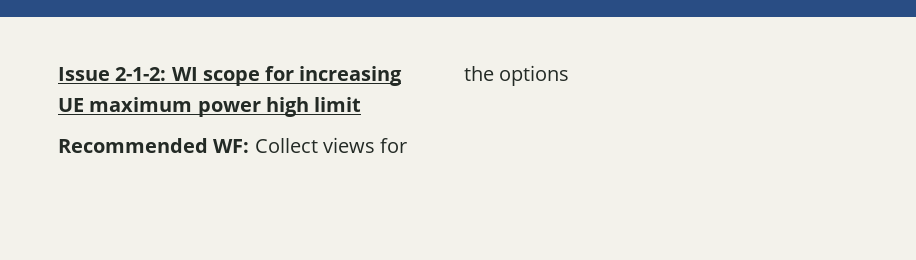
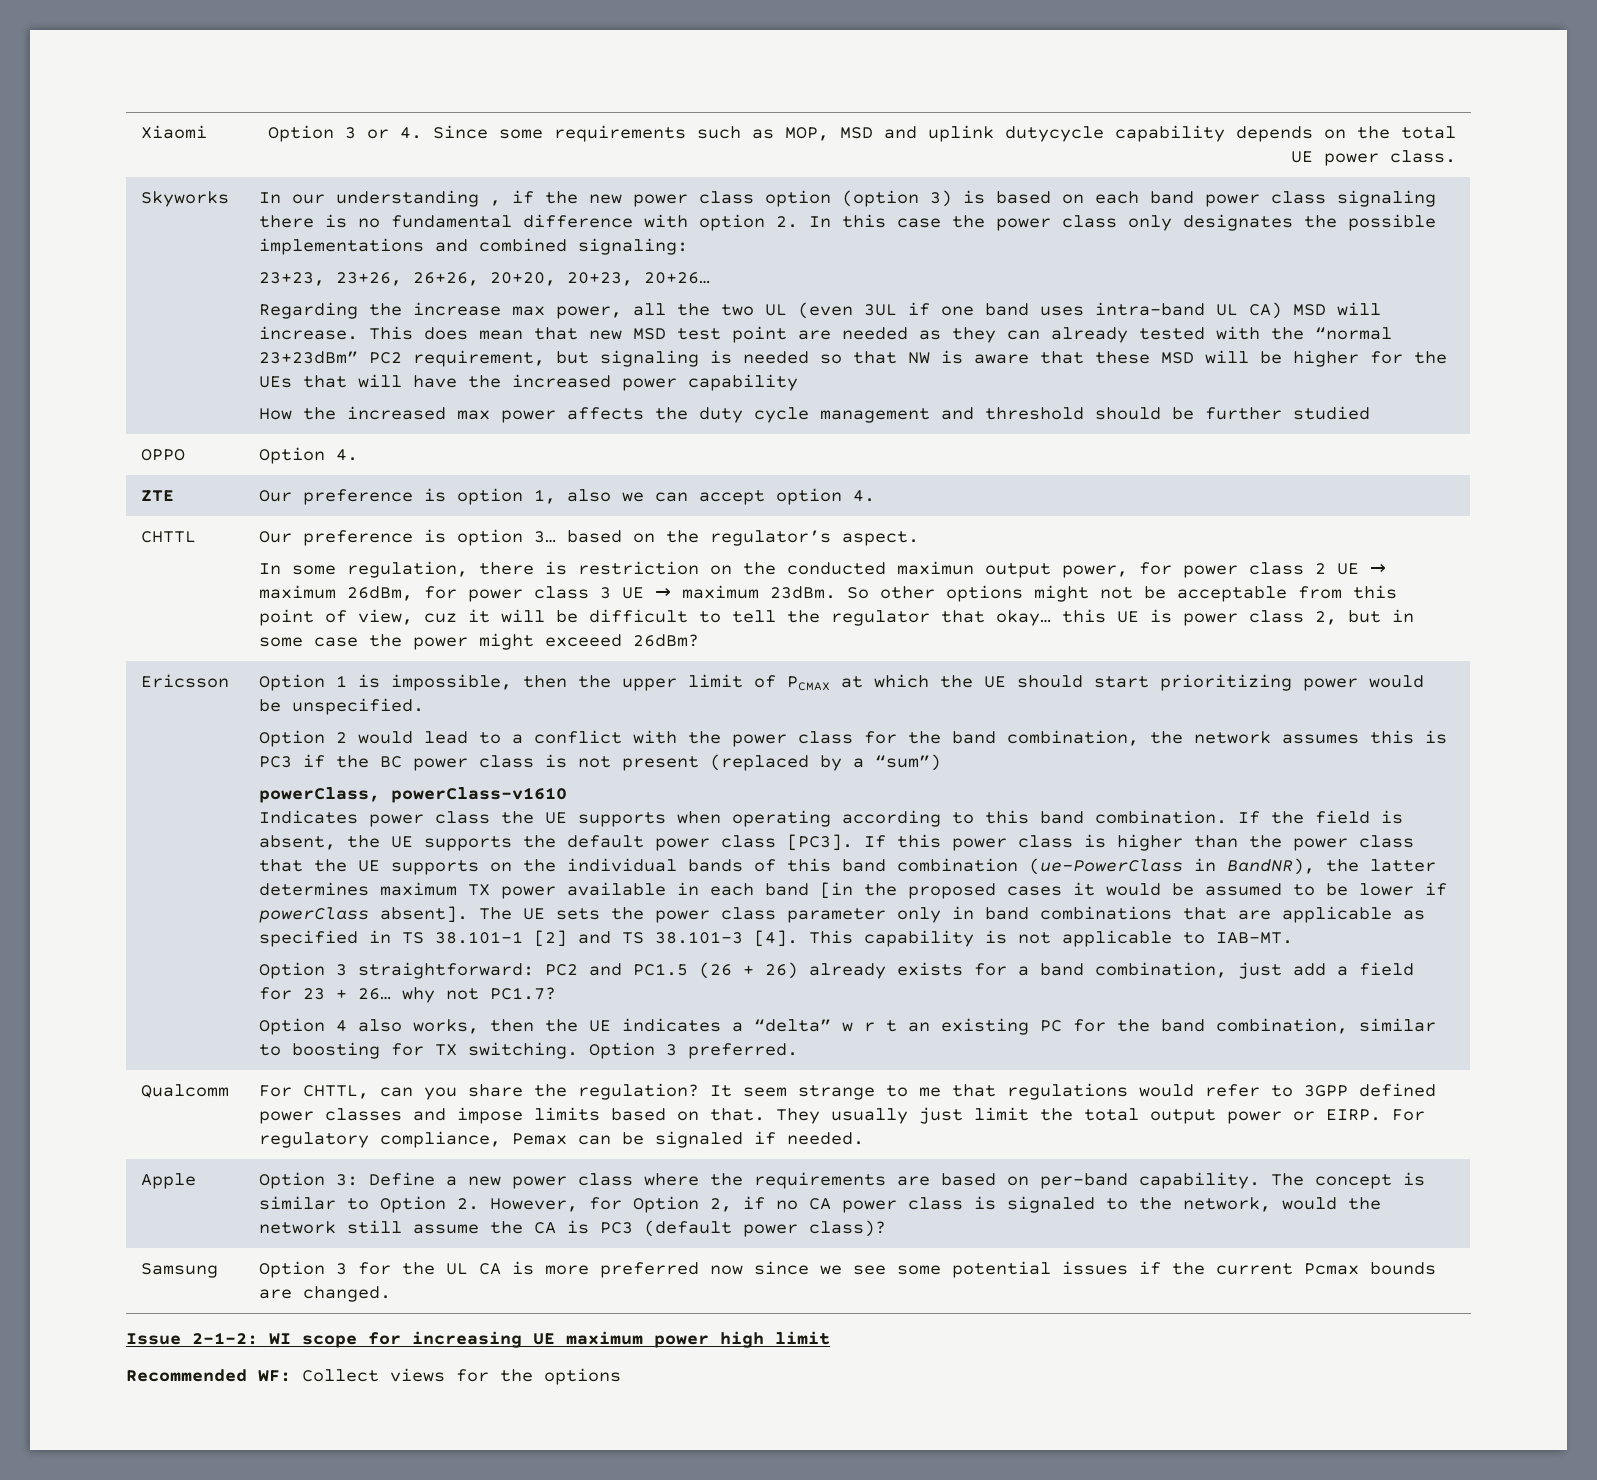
(58, 74) none -> [140,125,207,139] [268,125,1457,142] [1291,150,1457,166] [140,191,229,207] [258,190,1436,207] [258,214,1436,231] [258,238,688,255] [258,272,710,286] [258,302,1381,319] [258,326,1392,343] [258,350,1447,367] [258,374,798,391] [258,406,1370,423] [140,449,185,461] [258,447,358,464] [140,490,174,501] [258,488,875,505] [140,531,196,543] [258,529,919,546] [258,561,1386,578] [258,585,1397,602] [258,609,1414,626] [258,633,699,650] [140,674,229,688] [258,674,1424,691] [258,698,424,715] [258,730,1447,747] [258,754,941,771] [258,787,567,803] [258,810,1403,827] [258,834,1414,851] [258,858,1436,875] [258,882,1447,899] [258,906,1425,923] [258,930,1293,947] [258,962,1414,979] [258,987,556,1003] [258,1018,1436,1035] [258,1042,798,1059] [140,1084,229,1098] [258,1083,1436,1100] [258,1107,1425,1124] [258,1131,864,1148] [140,1173,196,1189] [258,1172,1425,1189] [258,1196,1381,1213] [258,1220,886,1237] [140,1263,218,1278] [258,1261,1436,1278] [258,1286,391,1302] Xiaomi | Option 3 or 4. Since some requirements such as MOP, MSD and uplink dutycycle capability depends on the total UE power class. // Skyworks | In our understanding , if the new power class option (option 3) is based on each band power class signaling there is no fundamental difference with option 2. In this case the power class only designates the possible implementations and combined signaling: // 23+23, 23+26, 26+26, 20+20, 20+23, 20+26… // Regarding the increase max power, all the two UL (even 3UL if one band uses intra-band UL CA) MSD will increase. This does mean that new MSD test point are needed as they can already tested with the “normal 23+23dBm” PC2 requirement, but signaling is needed so that NW is aware that these MSD will be higher for the UEs that will have the increased power capability // How the increased max power affects the duty cycle management and threshold should be further studied // OPPO | Option 4. // ZTE | Our preference is option 1, also we can accept option 4. // CHTTL | Our preference is option 3… based on the regulator’s aspect. // In some regulation, there is restriction on the conducted maximun output power, for power class 2 UE → maximum 26dBm, for power class 3 UE → maximum 23dBm. So other options might not be acceptable from this point of view, cuz it will be difficult to tell the regulator that okay… this UE is power class 2, but in some case the power might exceeed 26dBm? // Ericsson | Option 1 is impossible, then the upper limit of PCMAX at which the UE should start prioritizing power would be unspecified. // Option 2 would lead to a conflict with the power class for the band combination, the network assumes this is PC3 if the BC power class is not present (replaced by a “sum”) // powerClass, powerClass-v1610 // Indicates power class the UE supports when operating according to this band combination. If the field is absent, the UE supports the default power class [PC3]. If this power class is higher than the power class that the UE supports on the individual bands of this band combination (ue-PowerClass in BandNR), the latter determines maximum TX power available in each band [in the proposed cases it would be assumed to be lower if powerClass absent]. The UE sets the power class parameter only in band combinations that are applicable as specified in TS 38.101-1 [2] and TS 38.101-3 [4]. This capability is not applicable to IAB-MT. // Option 3 straightforward: PC2 and PC1.5 (26 + 26) already exists for a band combination, just add a field for 23 + 26… why not PC1.7? // Option 4 also works, then the UE indicates a “delta” w r t an existing PC for the band combination, similar to boosting for TX switching. Option 3 preferred. // Qualcomm | For CHTTL, can you share the regulation? It seem strange to me that regulations would refer to 3GPP defined power classes and impose limits based on that. They usually just limit the total output power or EIRP. For regulatory compliance, Pemax can be signaled if needed. // Apple | Option 3: Define a new power class where the requirements are based on per-band capability. The concept is similar to Option 2. However, for Option 2, if no CA power class is signaled to the network, would the network still assume the CA is PC3 (default power class)? // Samsung | Option 3 for the UL CA is more preferred now since we see some potential issues if the current Pcmax bounds are changed. //

